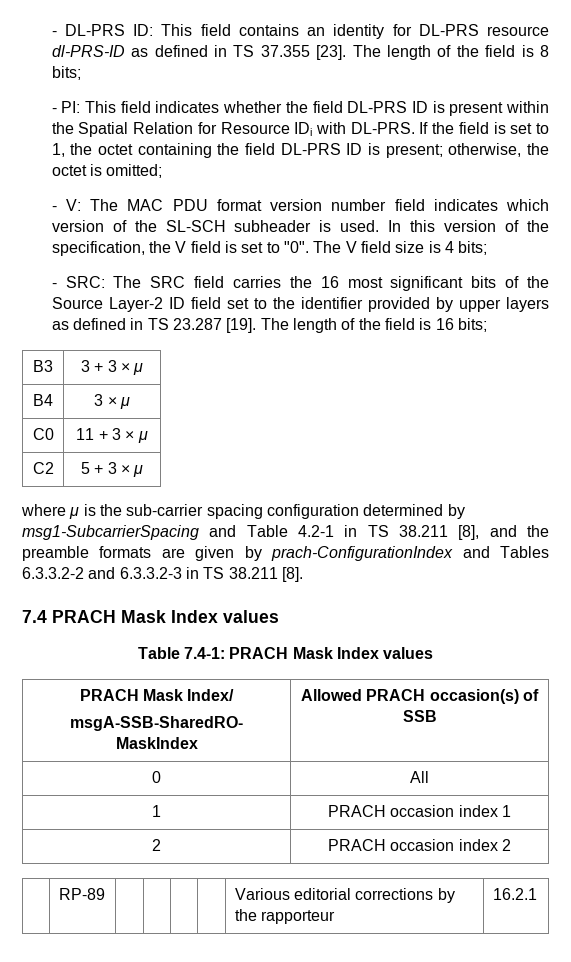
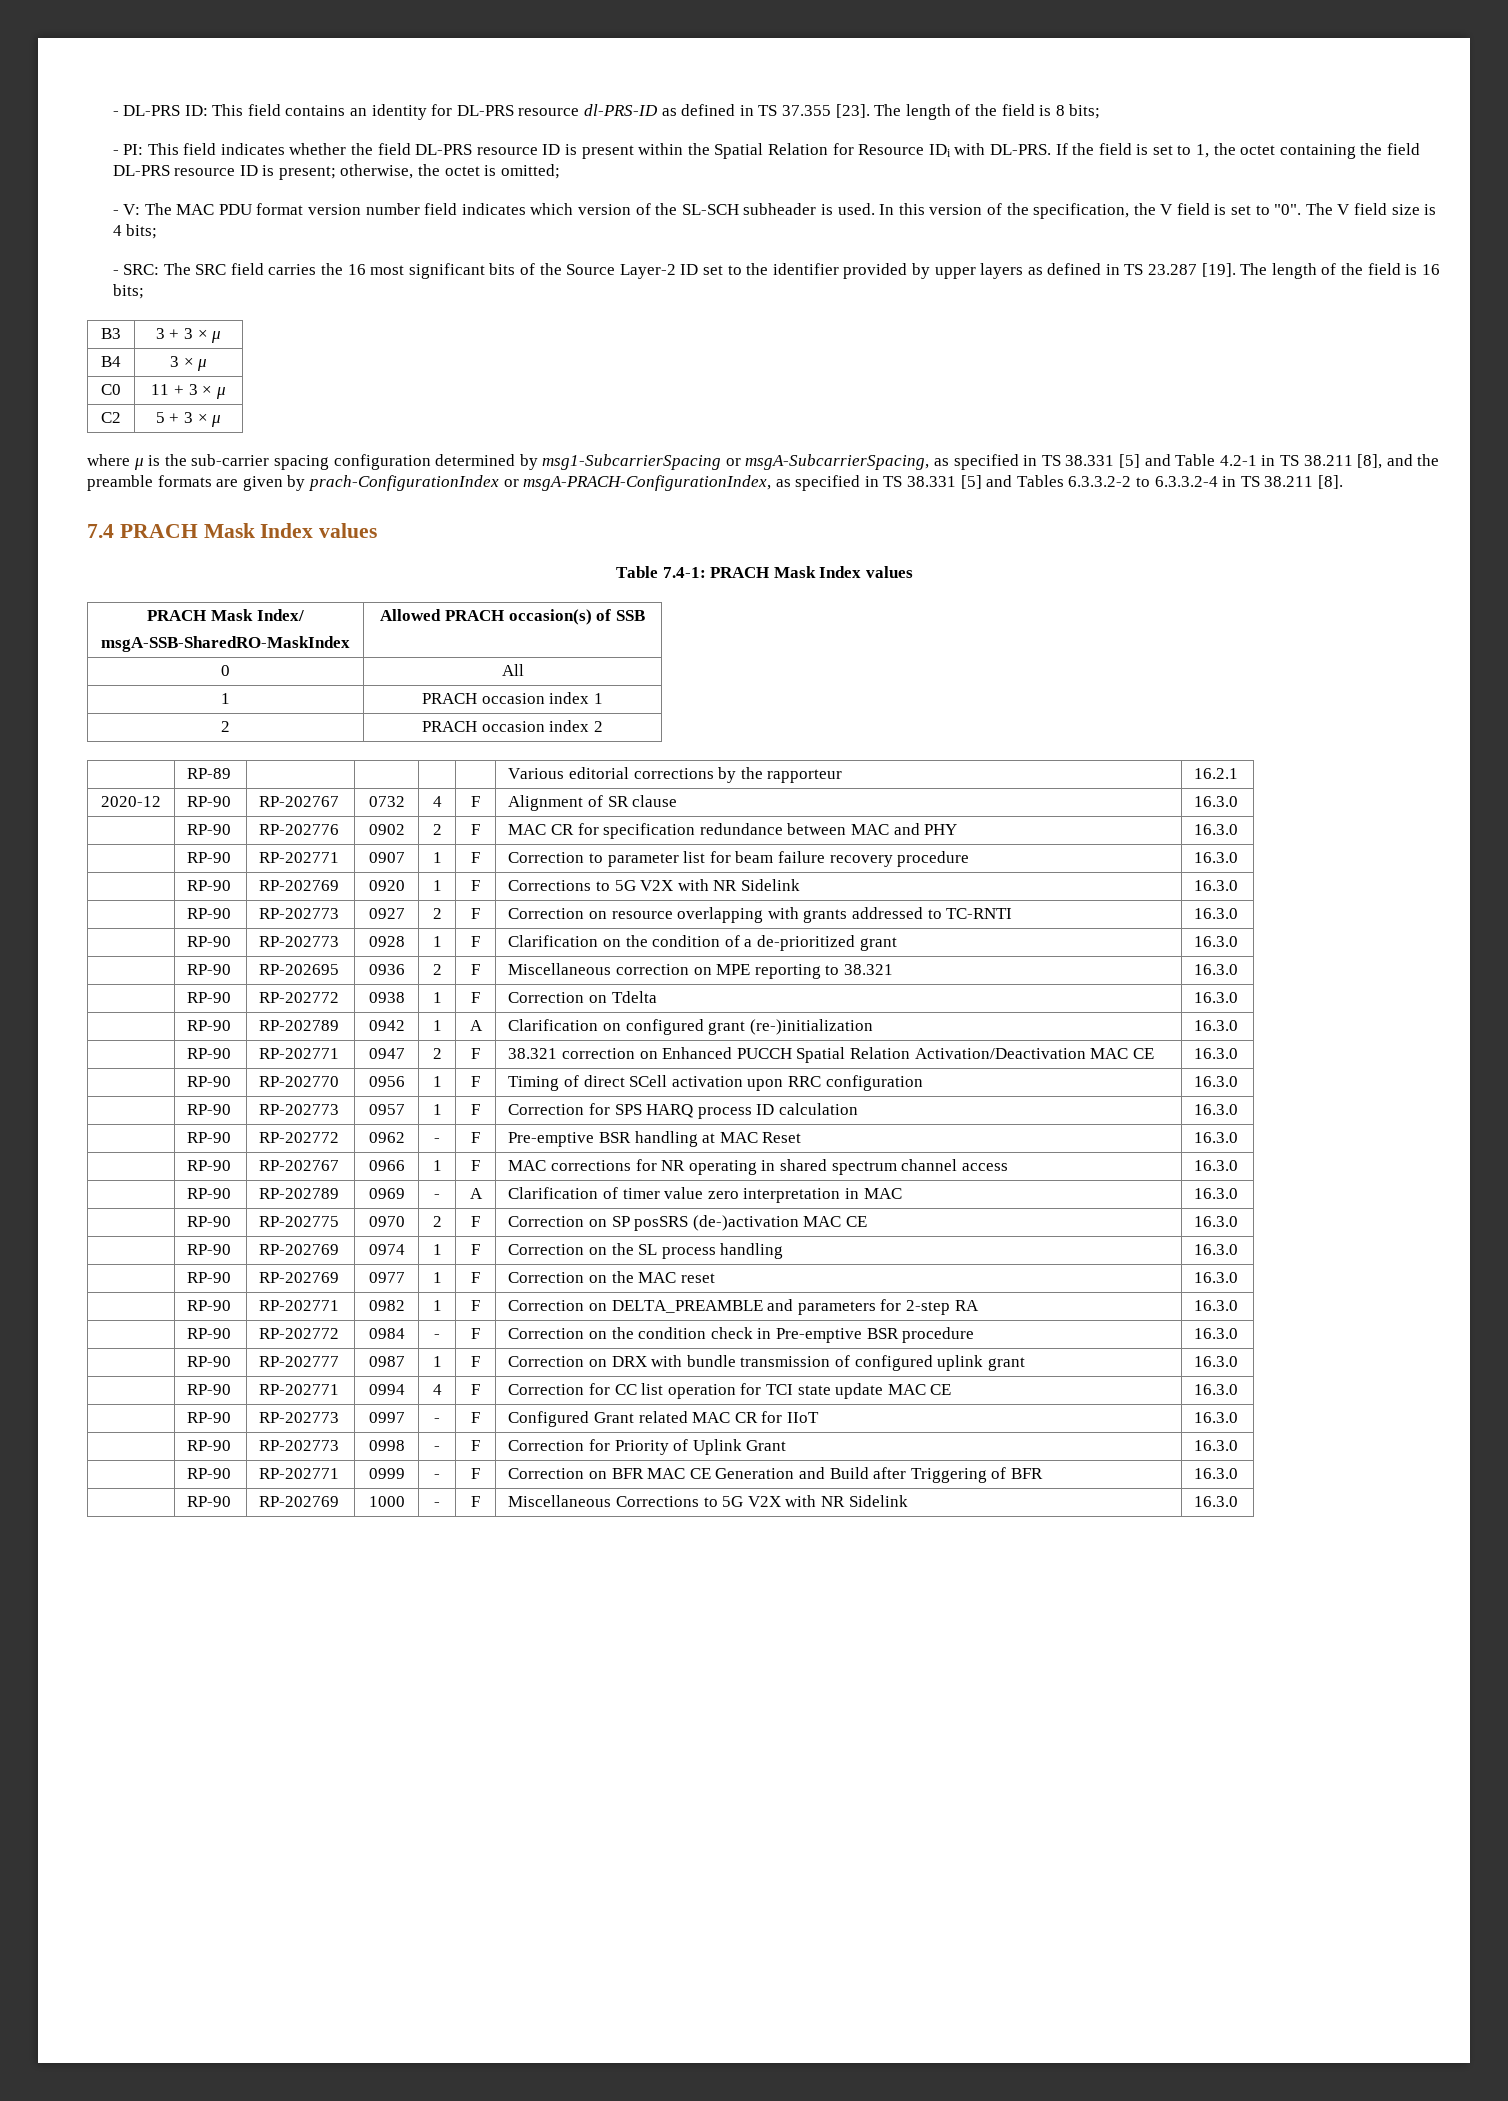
(408, 107) none -> [476,147,538,155] resource
(341, 149) none -> [174,168,236,176] resource
[190,297,221,309] field -> (699, 269) none
(199, 532) none -> [725,454,1141,470] or msgA-SubcarrierSpacing, as specified in TS 38.331 [5]
(454, 553) none -> [503,475,982,491] or msgA-PRACH-ConfigurationIndex, as specified in TS 38.331 [5]
[88,567,182,579] and 6.3.3.2-3 -> [1136,476,1218,487] to 6.3.3.2-4
(537, 894) none -> [101,796,161,807] [187,796,232,807] [259,796,340,807] [368,796,405,807] [432,796,442,807] [471,796,480,807] [508,795,678,811] [1194,796,1239,807] [187,824,232,835] [259,824,340,835] [368,824,405,835] [432,824,442,835] [471,824,480,835] [508,823,958,839] [1194,824,1239,835] [187,852,232,863] [259,852,340,863] [368,852,405,863] [432,852,442,863] [471,852,480,863] [508,851,970,867] [1194,852,1239,863] [187,880,232,891] [259,880,340,891] [368,880,405,891] [432,880,442,891] [471,880,480,891] [508,879,801,891] [1194,880,1239,891] [187,908,232,919] [259,908,340,919] [368,908,405,919] [432,908,442,919] [471,908,480,919] [508,907,1013,923] [1194,908,1239,919] [187,936,232,947] [259,936,340,947] [368,936,405,947] [432,936,442,947] [471,936,480,947] [508,935,897,951] [1194,936,1239,947] [187,964,232,975] [259,964,340,975] [368,964,405,975] [432,964,442,975] [471,964,480,975] [508,963,894,979] [1194,964,1239,975] [187,992,232,1003] [259,992,340,1003] [368,992,405,1003] [432,992,442,1003] [471,992,480,1003] [508,991,657,1003] [1194,992,1239,1003] [187,1020,232,1031] [259,1020,340,1031] [368,1020,405,1031] [432,1020,442,1031] [469,1020,483,1031] [508,1019,873,1035] [1194,1020,1239,1031] [187,1048,232,1059] [259,1048,340,1059] [368,1048,405,1059] [432,1048,442,1059] [471,1048,480,1059] [508,1047,1154,1063] [1194,1048,1239,1059] [187,1076,232,1087] [259,1076,340,1087] [368,1076,405,1087] [432,1076,442,1087] [471,1076,480,1087] [508,1075,923,1091] [1194,1076,1239,1087] [187,1104,232,1115] [259,1104,340,1115] [368,1104,405,1115] [432,1104,442,1115] [471,1104,480,1115] [508,1103,859,1119] [1194,1104,1239,1115] [187,1132,232,1143] [259,1132,340,1143] [368,1132,405,1143] [434,1138,440,1143] [471,1132,480,1143] [508,1131,802,1147] [1194,1132,1239,1143] [187,1160,232,1171] [259,1160,340,1171] [368,1160,405,1171] [432,1160,442,1171] [471,1160,480,1171] [508,1159,1008,1175] [1194,1160,1239,1171] [187,1188,232,1199] [259,1188,340,1199] [368,1188,405,1199] [434,1194,440,1199] [469,1188,483,1199] [508,1187,902,1203] [1194,1188,1239,1199] [187,1216,232,1227] [259,1216,340,1227] [368,1216,405,1227] [432,1216,442,1227] [471,1216,480,1227] [508,1215,868,1231] [1194,1216,1239,1227] [187,1244,232,1255] [259,1244,340,1255] [368,1244,405,1255] [432,1244,442,1255] [471,1244,480,1255] [508,1243,784,1259] [1194,1244,1239,1255] [187,1272,232,1283] [259,1272,340,1283] [368,1272,405,1283] [432,1272,442,1283] [471,1272,480,1283] [508,1271,715,1283] [1194,1272,1239,1283] [187,1300,232,1311] [259,1300,340,1311] [368,1300,405,1311] [432,1300,442,1311] [471,1300,480,1311] [508,1299,979,1315] [1194,1300,1239,1311] [187,1328,232,1339] [259,1328,340,1339] [368,1328,405,1339] [434,1334,440,1339] [471,1328,480,1339] [508,1327,975,1343] [1194,1328,1239,1339] [187,1356,232,1367] [259,1356,340,1367] [368,1356,405,1367] [432,1356,442,1367] [471,1356,480,1367] [508,1355,1025,1371] [1194,1356,1239,1367] [187,1384,232,1395] [259,1384,340,1395] [368,1384,405,1395] [432,1384,442,1395] [471,1384,480,1395] [508,1383,952,1399] [1194,1384,1239,1395] [187,1412,232,1423] [259,1412,340,1423] [368,1412,405,1423] [434,1418,440,1423] [471,1412,480,1423] [508,1411,820,1427] [1194,1412,1239,1423] [187,1440,232,1451] [259,1440,340,1451] [368,1440,405,1451] [434,1446,440,1451] [471,1440,480,1451] [508,1439,787,1455] [1194,1440,1239,1451] [187,1468,232,1479] [259,1468,340,1479] [368,1468,405,1479] [434,1474,440,1479] [471,1468,480,1479] [508,1467,1043,1483] [1194,1468,1239,1479] [187,1496,232,1507] [259,1496,340,1507] [368,1496,405,1507] [434,1502,440,1507] [471,1496,480,1507] [508,1495,908,1507] [1194,1496,1239,1507] // 2020-12 | RP-90 | RP-202767 | 0732 | 4 | F | Alignment of SR clause | 16.3.0 // | RP-90 | RP-202776 | 0902 | 2 | F | MAC CR for specification redundance between MAC and PHY | 16.3.0 // | RP-90 | RP-202771 | 0907 | 1 | F | Correction to parameter list for beam failure recovery procedure | 16.3.0 // | RP-90 | RP-202769 | 0920 | 1 | F | Corrections to 5G V2X with NR Sidelink | 16.3.0 // | RP-90 | RP-202773 | 0927 | 2 | F | Correction on resource overlapping with grants addressed to TC-RNTI | 16.3.0 // | RP-90 | RP-202773 | 0928 | 1 | F | Clarification on the condition of a de-prioritized grant | 16.3.0 // | RP-90 | RP-202695 | 0936 | 2 | F | Miscellaneous correction on MPE reporting to 38.321 | 16.3.0 // | RP-90 | RP-202772 | 0938 | 1 | F | Correction on Tdelta | 16.3.0 // | RP-90 | RP-202789 | 0942 | 1 | A | Clarification on configured grant (re-)initialization | 16.3.0 // | RP-90 | RP-202771 | 0947 | 2 | F | 38.321 correction on Enhanced PUCCH Spatial Relation Activation/Deactivation MAC CE | 16.3.0 // | RP-90 | RP-202770 | 0956 | 1 | F | Timing of direct SCell activation upon RRC configuration | 16.3.0 // | RP-90 | RP-202773 | 0957 | 1 | F | Correction for SPS HARQ process ID calculation | 16.3.0 // | RP-90 | RP-202772 | 0962 | - | F | Pre-emptive BSR handling at MAC Reset | 16.3.0 // | RP-90 | RP-202767 | 0966 | 1 | F | MAC corrections for NR operating in shared spectrum channel access | 16.3.0 // | RP-90 | RP-202789 | 0969 | - | A | Clarification of timer value zero interpretation in MAC | 16.3.0 // | RP-90 | RP-202775 | 0970 | 2 | F | Correction on SP posSRS (de-)activation MAC CE | 16.3.0 // | RP-90 | RP-202769 | 0974 | 1 | F | Correction on the SL process handling | 16.3.0 // | RP-90 | RP-202769 | 0977 | 1 | F | Correction on the MAC reset | 16.3.0 // | RP-90 | RP-202771 | 0982 | 1 | F | Correction on DELTA_PREAMBLE and parameters for 2-step RA | 16.3.0 // | RP-90 | RP-202772 | 0984 | - | F | Correction on the condition check in Pre-emptive BSR procedure | 16.3.0 // | RP-90 | RP-202777 | 0987 | 1 | F | Correction on DRX with bundle transmission of configured uplink grant | 16.3.0 // | RP-90 | RP-202771 | 0994 | 4 | F | Correction for CC list operation for TCI state update MAC CE | 16.3.0 // | RP-90 | RP-202773 | 0997 | - | F | Configured Grant related MAC CR for IIoT | 16.3.0 // | RP-90 | RP-202773 | 0998 | - | F | Correction for Priority of Uplink Grant | 16.3.0 // | RP-90 | RP-202771 | 0999 | - | F | Correction on BFR MAC CE Generation and Build after Triggering of BFR | 16.3.0 // | RP-90 | RP-202769 | 1000 | - | F | Miscellaneous Corrections to 5G V2X with NR Sidelink | 16.3.0

